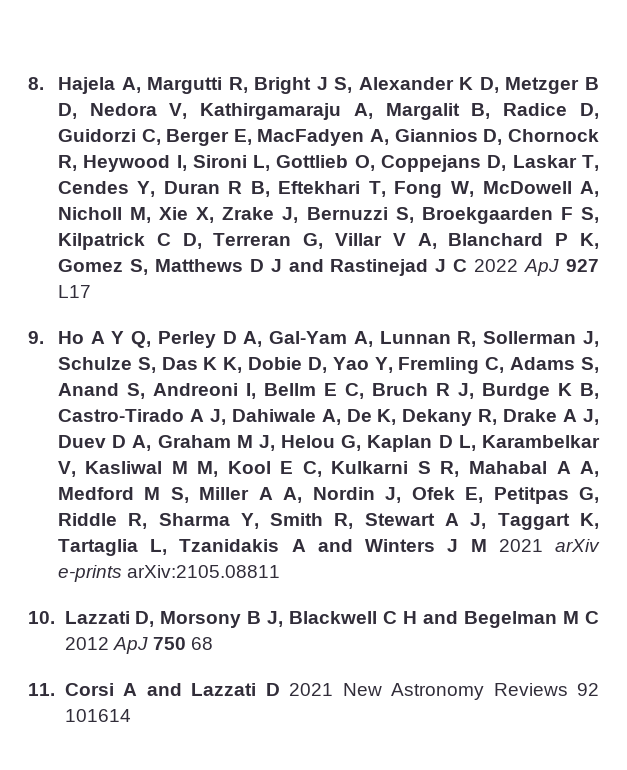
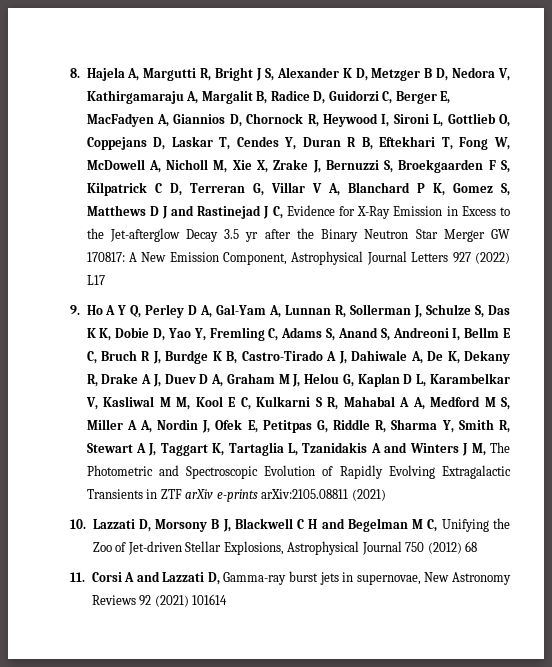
[453,259,599,276] C 2022 ApJ 927 -> [272,205,510,219] [86,228,510,242] [86,251,511,265] C, Evidence for X-Ray Emission in Excess to the Jet-afterglow Decay 3.5 yr after the Binary Neutron Star Merger GW 170817: A New Emission Component, Astrophysical Journal Letters 927 (2022)
[470,539,543,552] M 2021 -> [471,442,510,456] [86,465,512,479] [86,489,182,499] M, The Photometric and Spectroscopic Evolution of Rapidly Evolving Extragalactic Transients in ZTF
(281, 571) none -> [351,489,386,501] (2021)
[585,611,599,624] [64,637,186,654] C 2012 ApJ 750 -> [427,518,511,532] [92,541,462,555] C, Unifying the Zoo of Jet-driven Stellar Explosions, Astrophysical Journal 750 (2012)
[265,683,333,696] D 2021 -> [207,571,421,585] D, Gamma-ray burst jets in supernovae,
(599, 689) none -> [154,595,189,607] (2021)

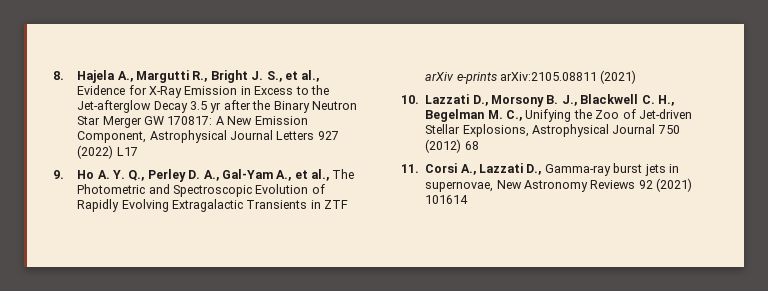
[127,67,511,81] [86,90,451,104] [86,113,511,127] [86,136,511,150] [86,159,510,173] [86,182,511,196] [86,205,283,219] A, Margutti R, Bright J S, Alexander K D, Metzger B D, Nedora V, Kathirgamaraju A, Margalit B, Radice D, Guidorzi C, Berger E, MacFadyen A, Giannios D, Chornock R, Heywood I, Sironi L, Gottlieb O, Coppejans D, Laskar T, Cendes Y, Duran R B, Eftekhari T, Fong W, McDowell A, Nicholl M, Xie X, Zrake J, Bernuzzi S, Broekgaarden F S, Kilpatrick C D, Terreran G, Villar V A, Blanchard P K, Gomez S, Matthews D J and Rastinejad J C, -> [117,70,320,83] A., Margutti R., Bright J. S., et al.,
[105,304,511,318] [86,327,510,341] [86,350,511,364] [86,373,510,387] [85,396,510,410] [86,419,510,433] [86,442,486,456] A Y Q, Perley D A, Gal-Yam A, Lunnan R, Sollerman J, Schulze S, Das K K, Dobie D, Yao Y, Fremling C, Adams S, Anand S, Andreoni I, Bellm E C, Bruch R J, Burdge K B, Castro-Tirado A J, Dahiwale A, De K, Dekany R, Drake A J, Duev D A, Graham M J, Helou G, Kaplan D L, Karambelkar V, Kasliwal M M, Kool E C, Kulkarni S R, Mahabal A A, Medford M S, Miller A A, Nordin J, Ofek E, Petitpas G, Riddle R, Sharma Y, Smith R, Stewart A J, Taggart K, Tartaglia L, Tzanidakis A and Winters J M, -> [97,169,330,182] A. Y. Q., Perley D. A., Gal-Yam A., et al.,
[138,518,438,532] D, Morsony B J, Blackwell C H and Begelman M C, -> [472,94,674,107] [425,109,523,122] D., Morsony B. J., Blackwell C. H., Begelman M. C.,
[124,571,220,585] A and Lazzati D, -> [460,163,542,175] A., Lazzati D.,

